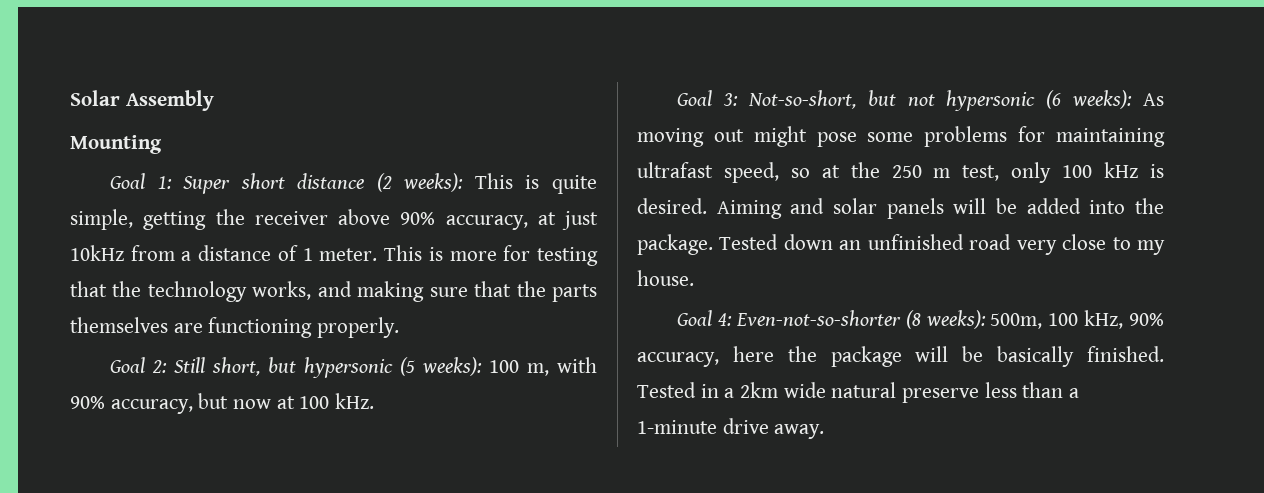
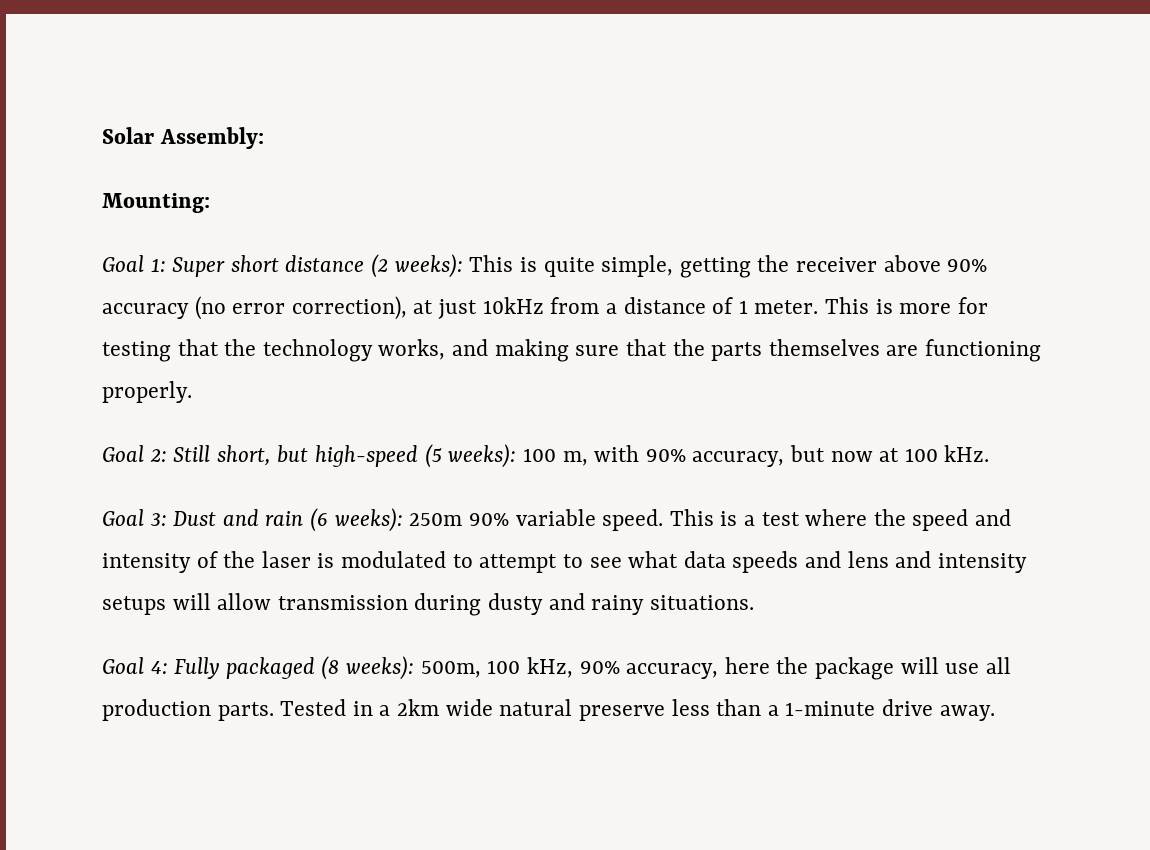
[125,90,214,111] [70,135,162,154] Assembly // Mounting -> [159,127,264,149] [102,193,210,213] Assembly: // Mounting:
[445,215,528,230] accuracy, -> [102,296,407,320] accuracy (no error correction),
[304,357,394,378] hypersonic -> [315,445,419,467] high-speed
[747,90,1164,111] [637,126,1165,147] [637,162,1164,183] [637,198,1164,219] [637,234,1165,255] [637,270,694,286] Not-so-short, but not hypersonic (6 weeks): As moving out might pose some problems for maintaining ultrafast speed, so at the 250 m test, only 100 kHz is desired. Aiming and solar panels will be added into the package. Tested down an unfinished road very close to my house. -> [173,508,1012,532] [102,551,1027,573] [102,593,754,616] Dust and rain (6 weeks): 250m 90% variable speed. This is a test where the speed and intensity of the laser is modulated to attempt to see what data speeds and lens and intensity setups will allow transmission during dusty and rainy situations.
[735,310,901,326] Even-not-so-shorter -> [174,657,315,679] Fully packaged
[962,346,1164,367] be basically finished. -> [945,657,1011,674] [102,699,274,721] use all production parts.

